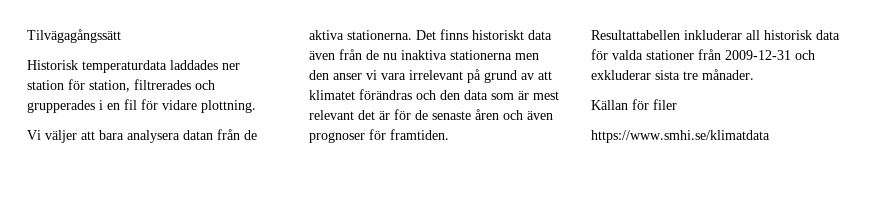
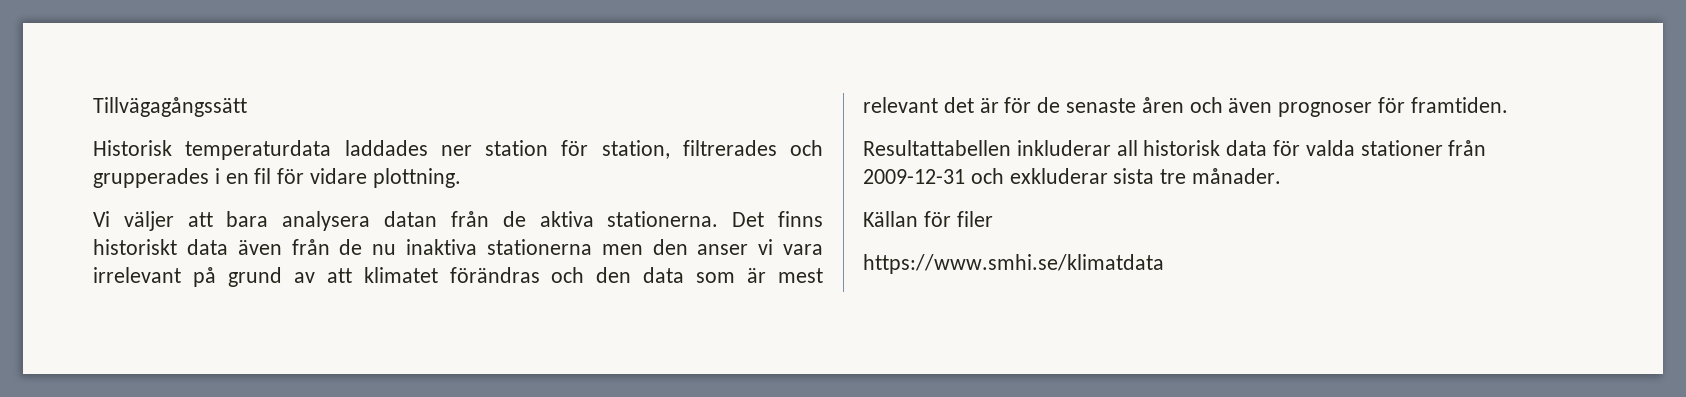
[27,29,121,43] Tilvägagångssätt -> [93,97,247,117] Tillvägagångssätt

